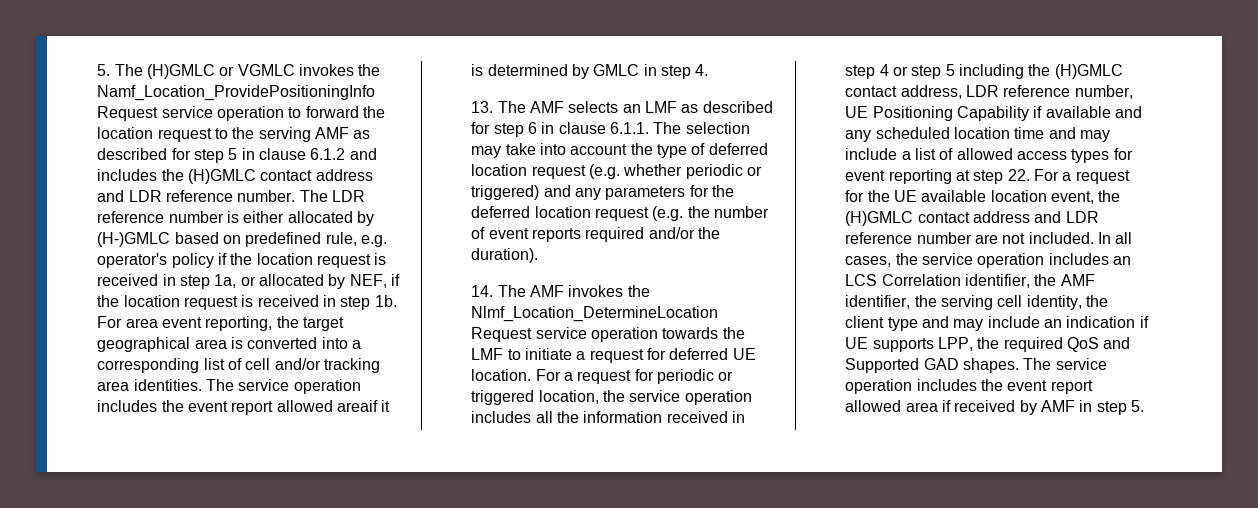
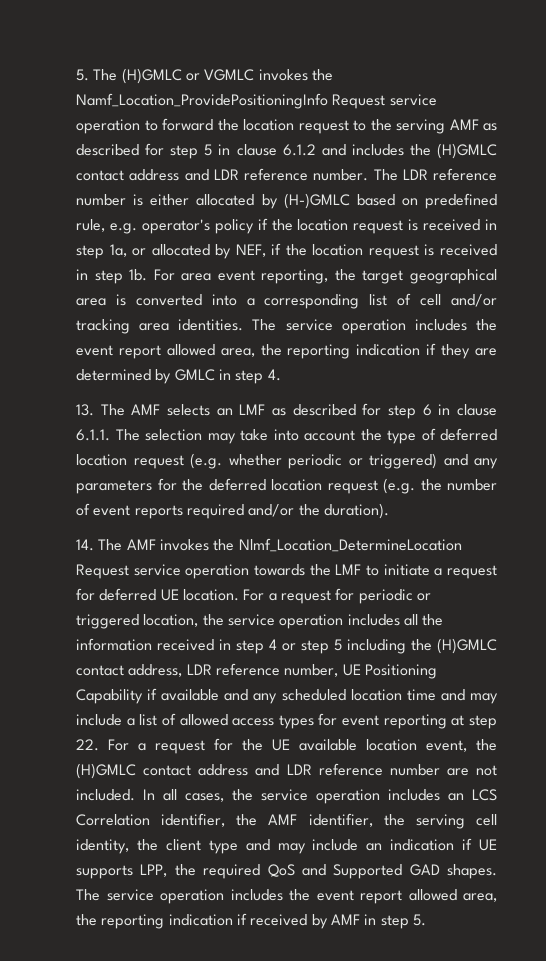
[336,400,391,412] [471,64,484,76] areaif it is -> [220,343,498,359] area, the reporting indication if they are
[905,402,938,412] area -> [462,893,497,902] [76,914,233,929] area, the reporting indication

